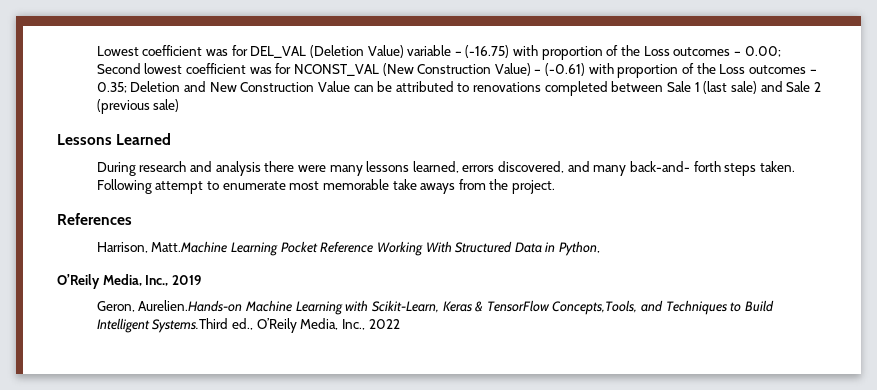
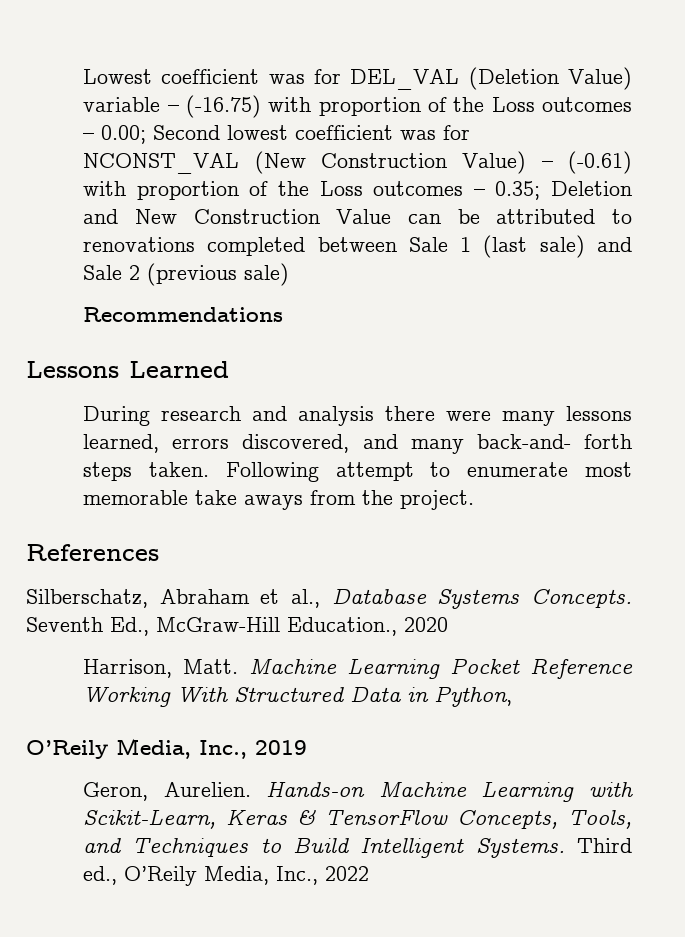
(180, 105) none -> [83,307,284,322] // Recommendations
(132, 219) none -> [26,588,632,609] [26,617,448,636] // Silberschatz, Abraham et al., Database Systems Concepts. Seventh Ed., McGraw-Hill Education., 2020
[151,241,228,253] Matt.Machine -> [183,658,338,674] Matt. Machine
[138,300,243,312] Aurelien.Hands-on -> [163,781,366,797] Aurelien. Hands-on
[552,300,638,315] Concepts,Tools, -> [457,810,632,829] Concepts, Tools,
[152,318,229,333] Systems.Third -> [475,838,632,858] Systems. Third

